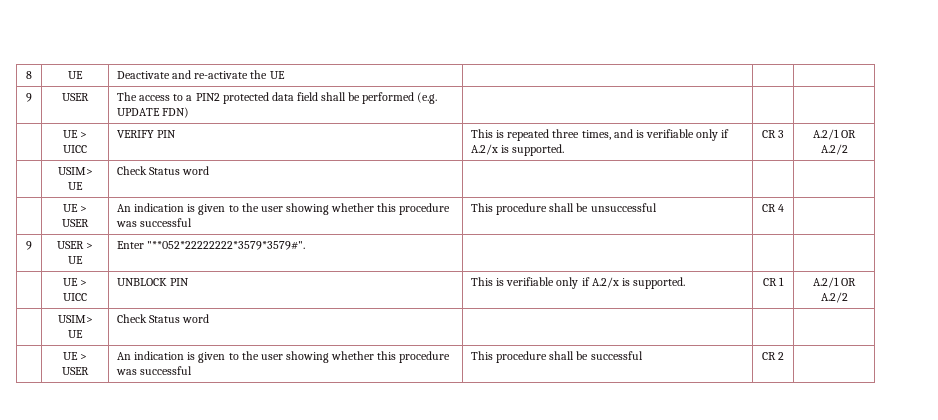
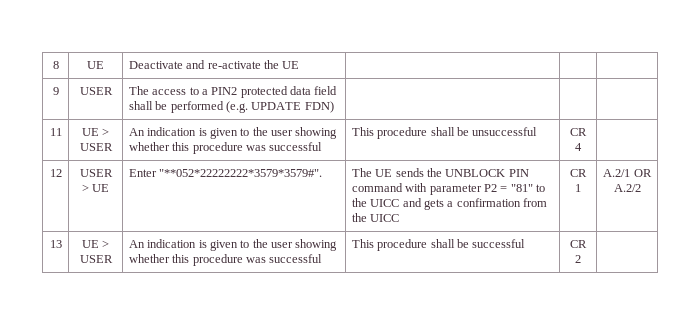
[62,130,88,138] [63,145,87,153] [117,130,177,138] [471,129,730,141] [471,144,565,156] [761,130,785,138] [812,129,857,140] [820,144,848,155] [57,167,93,175] [68,182,83,190] [117,166,210,175] | UE > UICC | VERIFY PIN | This is repeated three times, and is verifiable only if A.2/x is supported. | CR 3 | A.2/1 OR A.2/2 // | USIM> UE | Check Status word | | | // -> [49,128,62,136] 11
[26,241,32,250] 9 -> [49,169,62,177] 12
[62,278,88,286] [63,293,87,301] [117,278,190,286] [471,277,685,289] | | // | UE > UICC | UNBLOCK PIN | This is verifiable only if A.2/x is supported. -> [351,168,529,177] [351,183,546,195] [351,198,548,210] [351,213,400,222] The UE sends the UNBLOCK PIN command with parameter P2 = "81" to the UICC and gets a confirmation from the UICC
[57,315,93,323] [68,330,83,338] [117,314,210,323] | USIM> UE | Check Status word | | | // -> [49,240,62,248] 13

